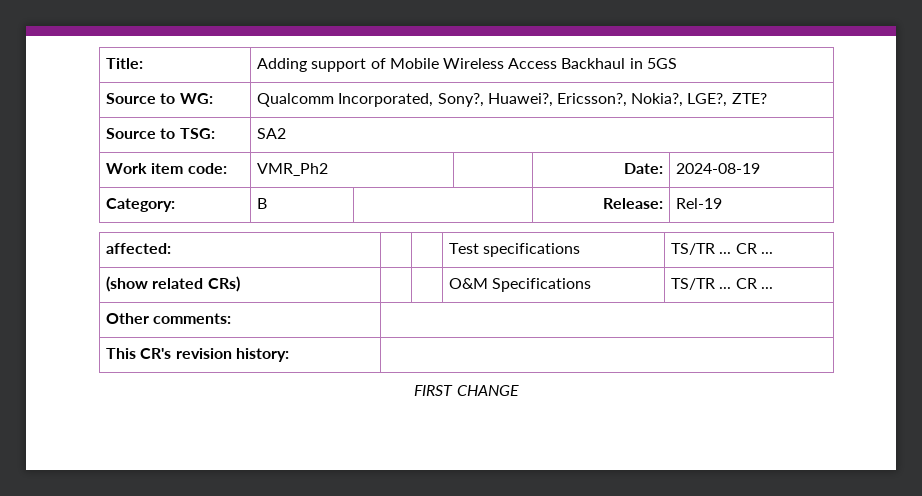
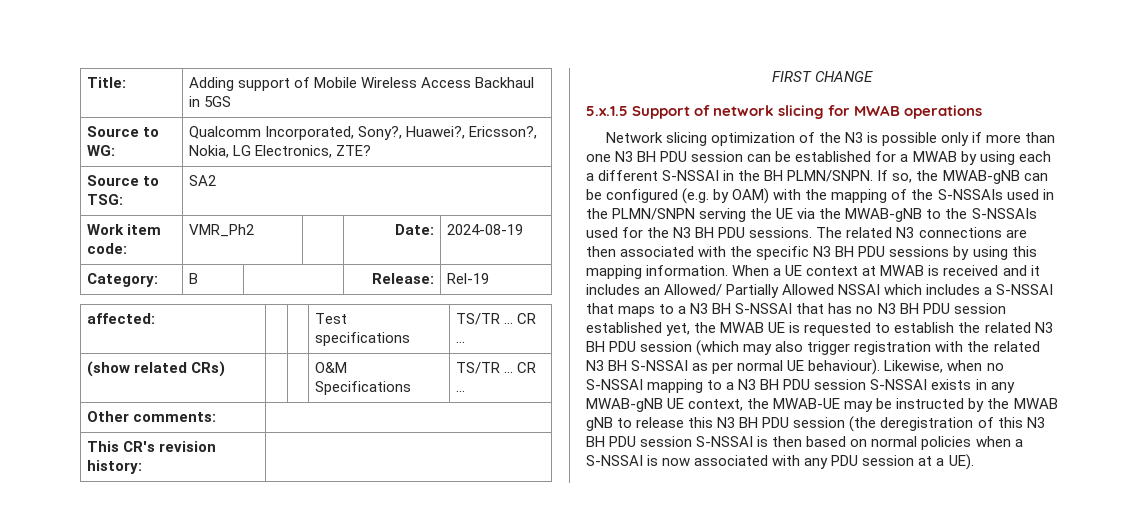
[631,93,728,107] Nokia?, LGE?, -> [188,145,332,158] Nokia, LG Electronics,
(519, 390) none -> [586,105,983,119] [605,132,1056,146] [586,151,1051,165] [586,170,1048,184] [586,188,1054,204] [586,208,1037,222] [586,227,1027,238] [586,246,1037,260] [586,265,1040,279] [586,284,1054,298] [586,303,1006,317] [586,322,1053,336] [586,340,1040,356] [586,359,1004,375] [586,379,1015,393] [586,398,1058,412] [586,416,1045,432] [586,436,1023,450] [586,454,974,470] // 5.x.1.5 Support of network slicing for MWAB operations // Network slicing optimization of the N3 is possible only if more than one N3 BH PDU session can be established for a MWAB by using each a different S-NSSAI in the BH PLMN/SNPN. If so, the MWAB-gNB can be configured (e.g. by OAM) with the mapping of the S-NSSAIs used in the PLMN/SNPN serving the UE via the MWAB-gNB to the S-NSSAIs used for the N3 BH PDU sessions. The related N3 connections are then associated with the specific N3 BH PDU sessions by using this mapping information. When a UE context at MWAB is received and it includes an Allowed/ Partially Allowed NSSAI which includes a S-NSSAI that maps to a N3 BH S-NSSAI that has no N3 BH PDU session established yet, the MWAB UE is requested to establish the related N3 BH PDU session (which may also trigger registration with the related N3 BH S-NSSAI as per normal UE behaviour). Likewise, when no S-NSSAI mapping to a N3 BH PDU session S-NSSAI exists in any MWAB-gNB UE context, the MWAB-UE may be instructed by the MWAB gNB to release this N3 BH PDU session (the deregistration of this N3 BH PDU session S-NSSAI is then based on normal policies when a S-NSSAI is now associated with any PDU session at a UE).

